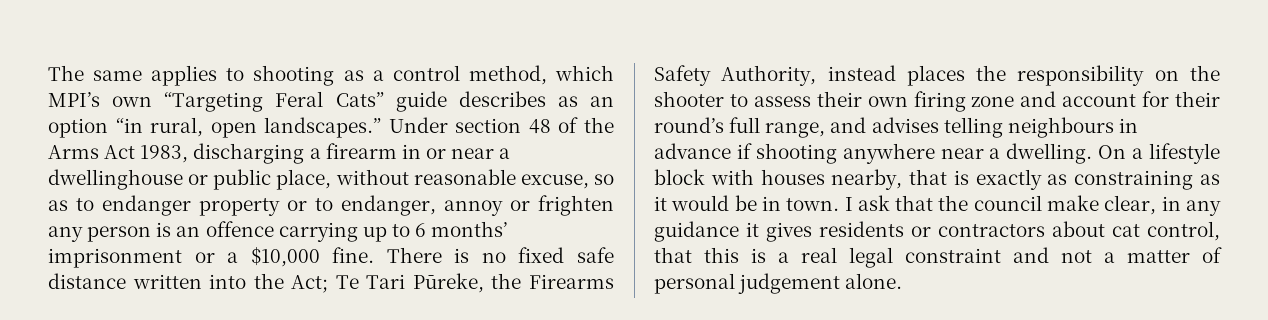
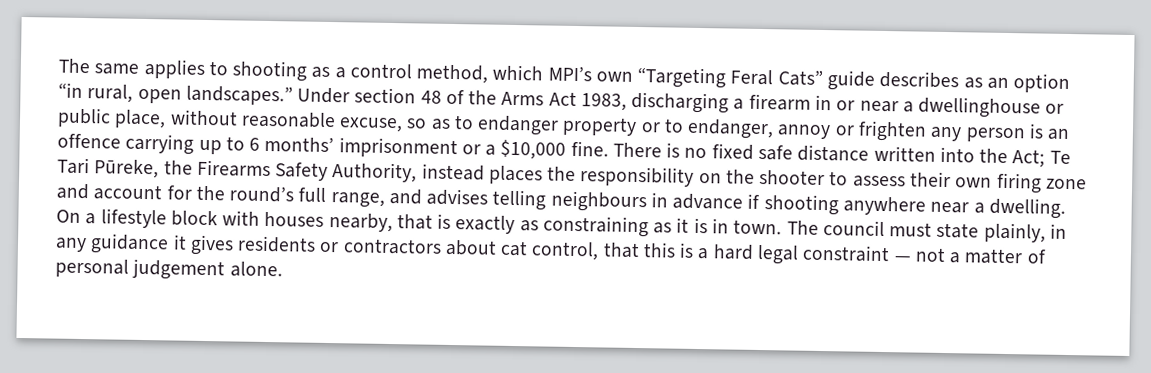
[1175,91,1220,107] their -> [195,185,225,201] the
[671,195,1157,215] would be in town. I ask that the council make clear, -> [693,217,1046,243] is in town. The council must state plainly,
[801,247,837,263] real -> [712,244,754,260] hard
[1013,247,1049,263] and -> [893,255,911,262] —

